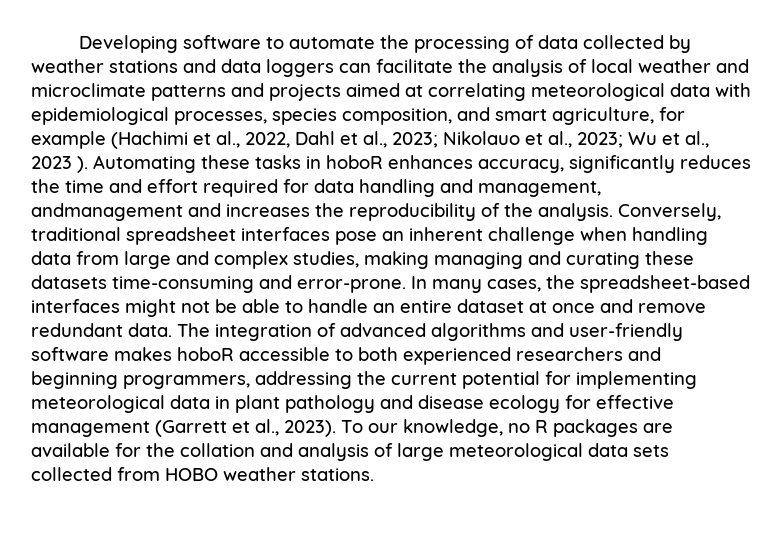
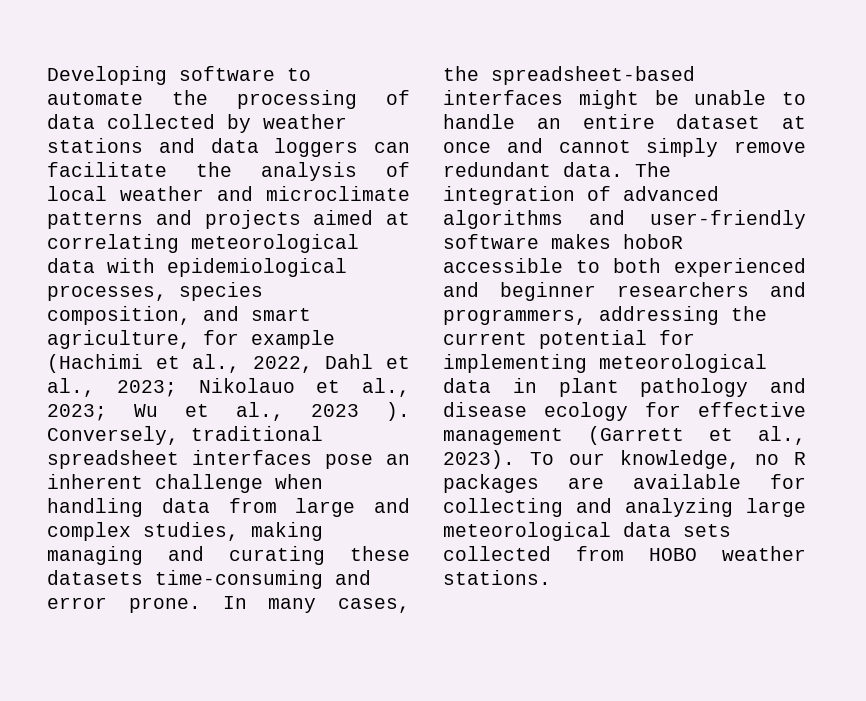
[93,155,751,173] [31,179,601,197] [31,203,613,221] Automating these tasks in hoboR enhances accuracy, significantly reduces the time and effort required for data handling and management, andmanagement and increases the reproducibility of the analysis. -> (410, 411) none
[297,279,406,293] error-prone. -> [47,597,201,613] error prone.
[181,299,280,313] not be able -> [654,90,767,105] be unable
(633, 306) none -> [558,138,719,157] cannot simply
(511, 356) none -> [443,282,596,301] and beginner
[31,371,118,389] beginning -> (806, 289) none
[146,443,393,461] the collation and analysis of -> [443,498,733,517] collecting and analyzing

